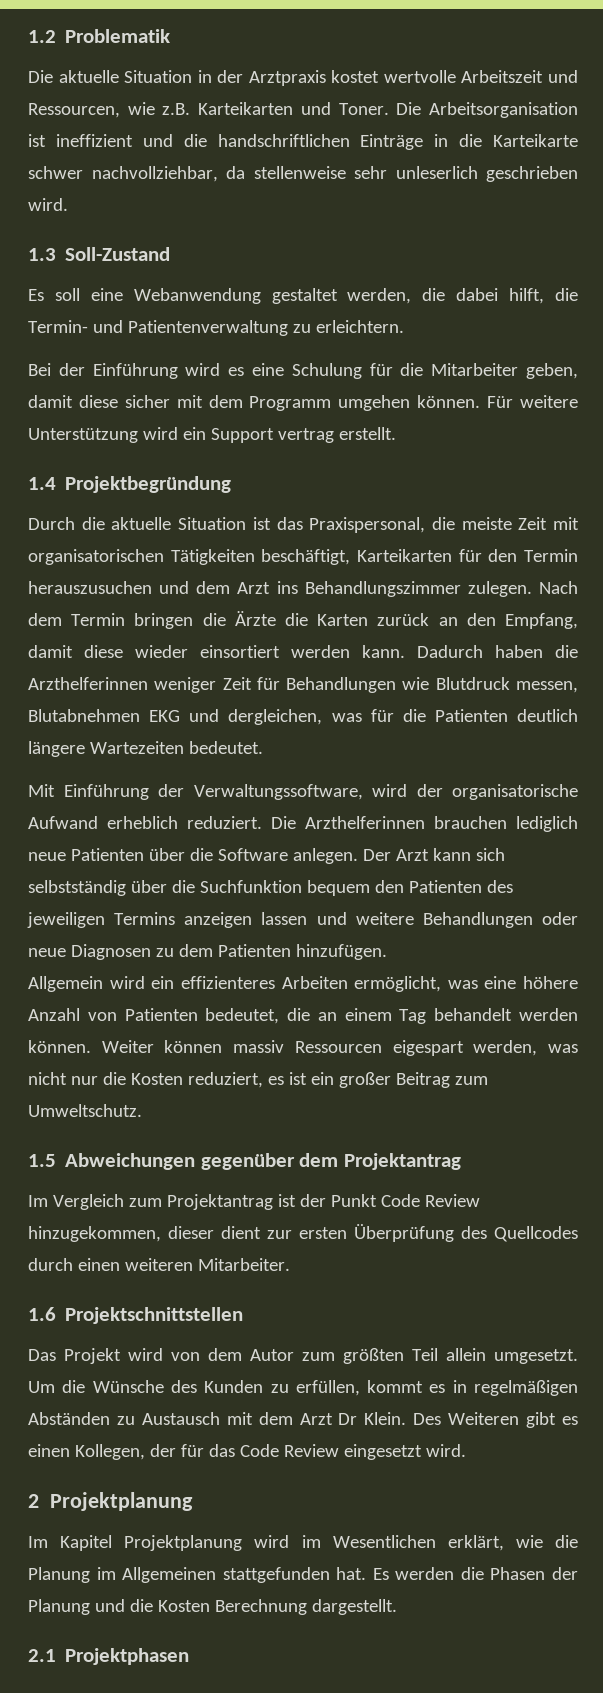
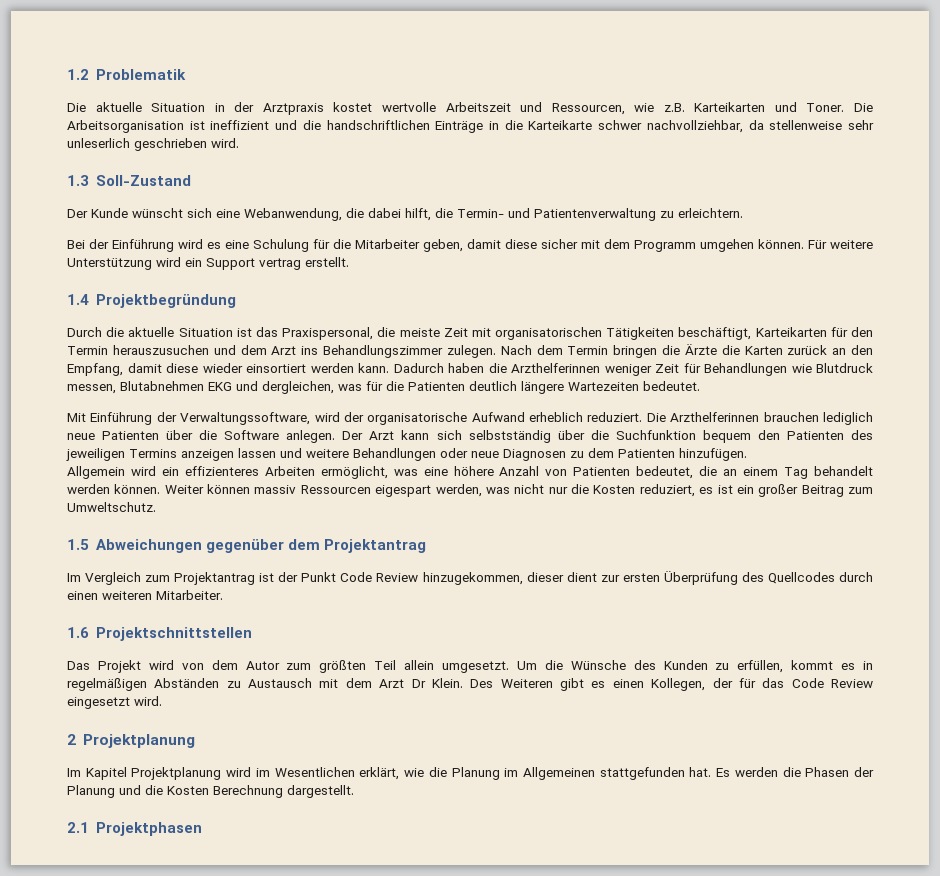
[28,288,412,304] Es soll eine Webanwendung gestaltet werden, -> [67,208,342,221] Der Kunde wünscht sich eine Webanwendung,

